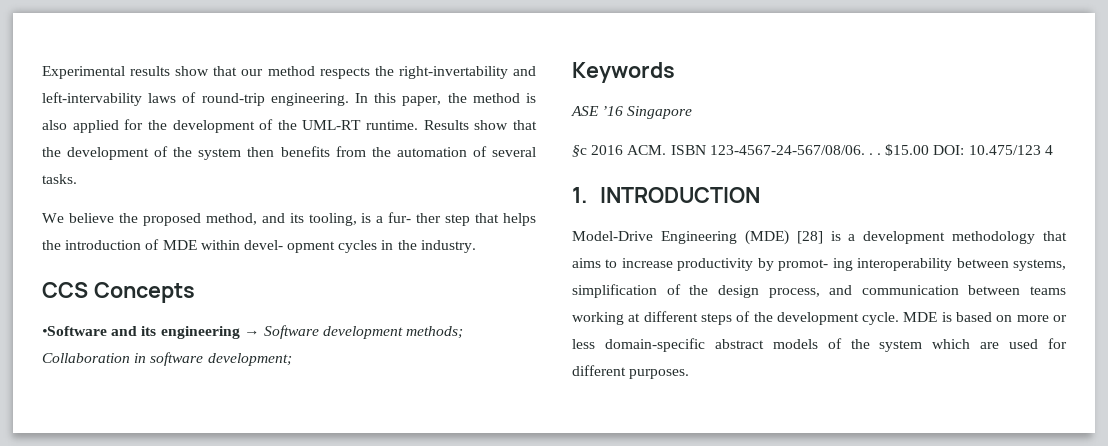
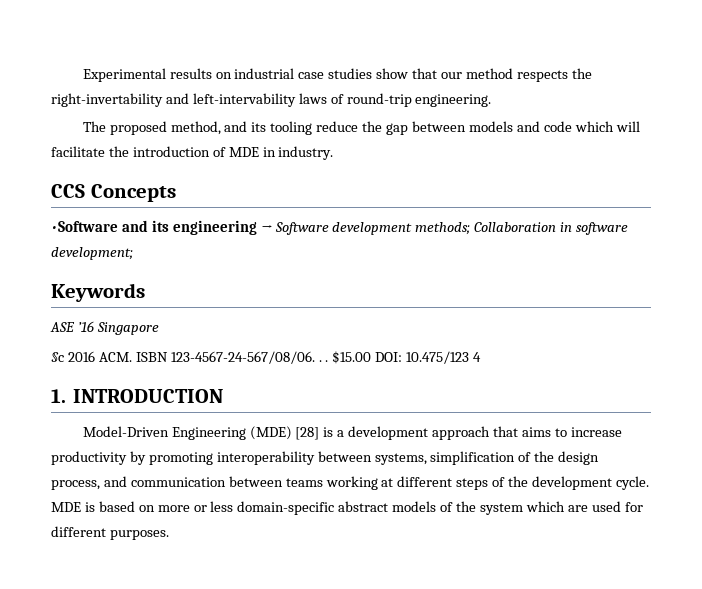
(171, 71) none -> [215,68,373,79] on industrial case studies
[354,93,536,106] [42,119,537,133] [42,146,536,160] [42,174,77,184] [42,212,537,226] [42,239,417,253] In this paper, the method is also applied for the development of the UML-RT runtime. Results show that the development of the system then benefits from the automation of several tasks. // We believe the proposed method, and its tooling, is a fur- ther step that helps the introduction of MDE within devel- opment cycles in the -> [82,121,640,135] [51,146,276,157] // The proposed method, and its tooling reduce the gap between models and code which will facilitate the introduction of MDE in
[572,231,653,241] Model-Drive -> [82,426,169,437] Model-Driven
[952,231,1036,244] methodology -> [432,426,491,440] approach
[778,258,853,271] promot- ing -> [148,452,213,465] promoting

